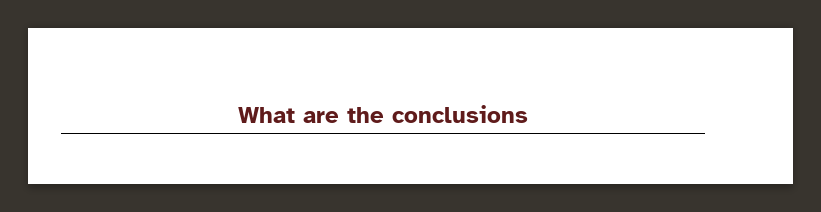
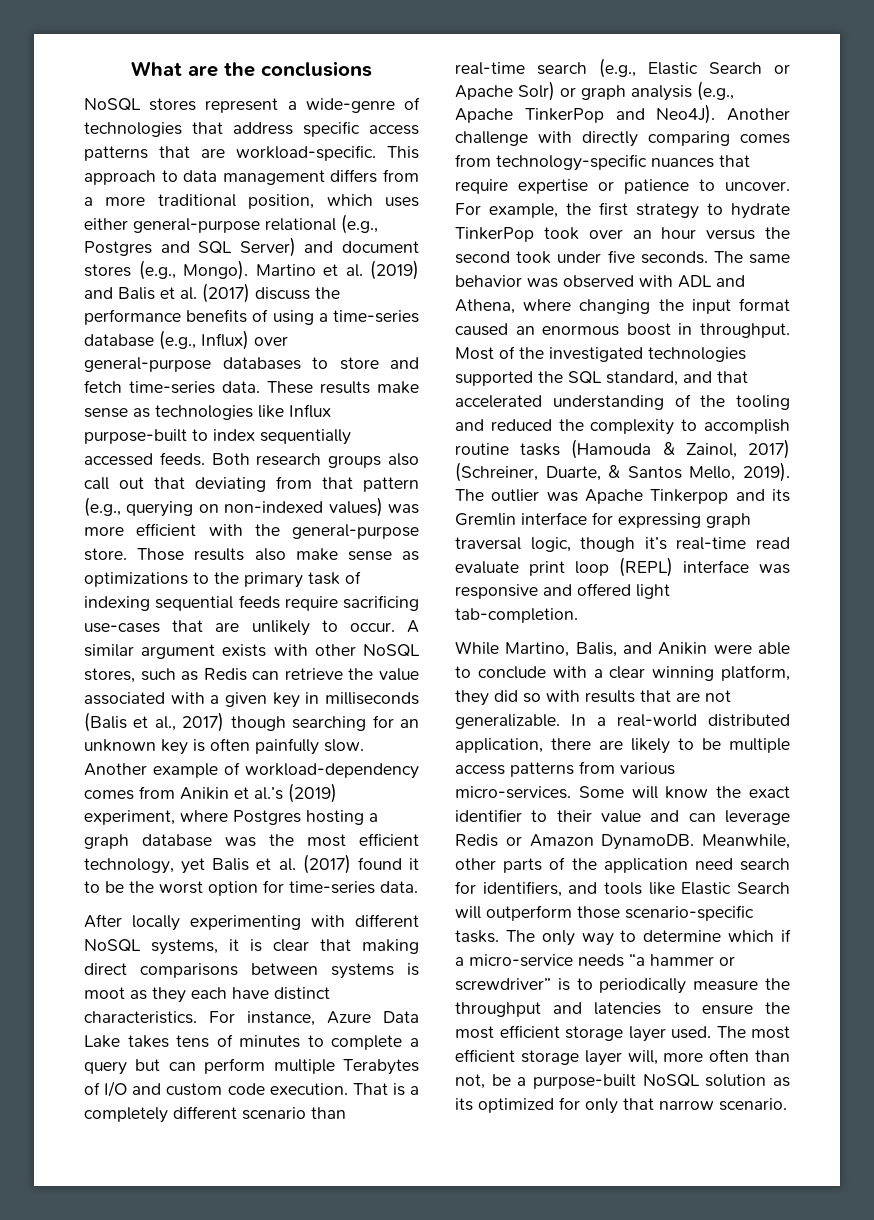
(528, 114) none -> [84,97,420,113] [84,121,419,137] [84,145,419,161] [84,169,419,185] [84,194,419,209] [84,214,378,234] [84,237,419,257] [84,260,419,280] [84,283,340,303] [84,309,419,325] [84,330,288,350] [84,357,419,372] [84,380,419,394] [84,404,331,420] [84,429,351,445] [84,452,420,468] [84,476,419,492] [84,497,419,517] [84,523,419,539] [84,548,419,561] [84,571,361,588] [84,595,419,611] [84,620,419,636] [84,644,420,659] [84,668,419,683] [84,692,419,708] [84,712,419,732] [84,738,364,755] [84,762,419,779] [84,783,337,803] [84,810,378,825] [84,833,419,849] [84,854,419,874] [84,880,418,896] [84,914,419,931] [84,939,419,955] [84,963,419,979] [84,987,330,1003] [84,1011,419,1026] [84,1034,419,1050] [84,1058,419,1075] [84,1081,419,1097] [84,1106,346,1123] [455,58,790,78] [455,81,734,101] [455,104,790,124] [455,131,790,147] [455,154,750,171] [455,179,790,194] [455,202,790,219] [455,227,790,242] [455,250,790,264] [455,275,745,288] [455,298,790,314] [455,323,790,338] [455,346,746,362] [455,371,748,386] [455,394,790,410] [455,419,790,435] [455,439,790,459] [455,462,790,482] [455,489,790,504] [455,512,751,528] [455,537,790,552] [455,557,790,577] [455,583,670,599] [455,608,578,623] [455,641,790,657] [455,665,790,681] [455,690,731,706] [455,714,790,729] [455,738,790,754] [455,761,675,777] [455,786,790,799] [455,809,790,825] [455,834,790,850] [455,857,790,873] [455,881,790,897] [455,905,754,921] [455,929,791,946] [455,953,735,967] [455,978,790,994] [455,1002,790,1017] [455,1025,790,1042] [455,1049,790,1066] [455,1074,790,1089] [455,1097,787,1114] // NoSQL stores represent a wide-genre of technologies that address specific access patterns that are workload-specific. This approach to data management differs from a more traditional position, which uses either general-purpose relational (e.g., Postgres and SQL Server) and document stores (e.g., Mongo). Martino et al. (2019) and Balis et al. (2017) discuss the performance benefits of using a time-series database (e.g., Influx) over general-purpose databases to store and fetch time-series data. These results make sense as technologies like Influx purpose-built to index sequentially accessed feeds. Both research groups also call out that deviating from that pattern (e.g., querying on non-indexed values) was more efficient with the general-purpose store. Those results also make sense as optimizations to the primary task of indexing sequential feeds require sacrificing use-cases that are unlikely to occur. A similar argument exists with other NoSQL stores, such as Redis can retrieve the value associated with a given key in milliseconds (Balis et al., 2017) though searching for an unknown key is often painfully slow. Another example of workload-dependency comes from Anikin et al.’s (2019) experiment, where Postgres hosting a graph database was the most efficient technology, yet Balis et al. (2017) found it to be the worst option for time-series data. // After locally experimenting with different NoSQL systems, it is clear that making direct comparisons between systems is moot as they each have distinct characteristics. For instance, Azure Data Lake takes tens of minutes to complete a query but can perform multiple Terabytes of I/O and custom code execution. That is a completely different scenario than real-time search (e.g., Elastic Search or Apache Solr) or graph analysis (e.g., Apache TinkerPop and Neo4J). Another challenge with directly comparing comes from technology-specific nuances that require expertise or patience to uncover. For example, the first strategy to hydrate TinkerPop took over an hour versus the second took under five seconds. The same behavior was observed with ADL and Athena, where changing the input format caused an enormous boost in throughput. Most of the investigated technologies supported the SQL standard, and that accelerated understanding of the tooling and reduced the complexity to accomplish routine tasks (Hamouda & Zainol, 2017) (Schreiner, Duarte, & Santos Mello, 2019). The outlier was Apache Tinkerpop and its Gremlin interface for expressing graph traversal logic, though it’s real-time read evaluate print loop (REPL) interface was responsive and offered light tab-completion. // While Martino, Balis, and Anikin were able to conclude with a clear winning platform, they did so with results that are not generalizable. In a real-world distributed application, there are likely to be multiple access patterns from various micro-services. Some will know the exact identifier to their value and can leverage Redis or Amazon DynamoDB. Meanwhile, other parts of the application need search for identifiers, and tools like Elastic Search will outperform those scenario-specific tasks. The only way to determine which if a micro-service needs “a hammer or screwdriver” is to periodically measure the throughput and latencies to ensure the most efficient storage layer used. The most efficient storage layer will, more often than not, be a purpose-built NoSQL solution as its optimized for only that narrow scenario.

